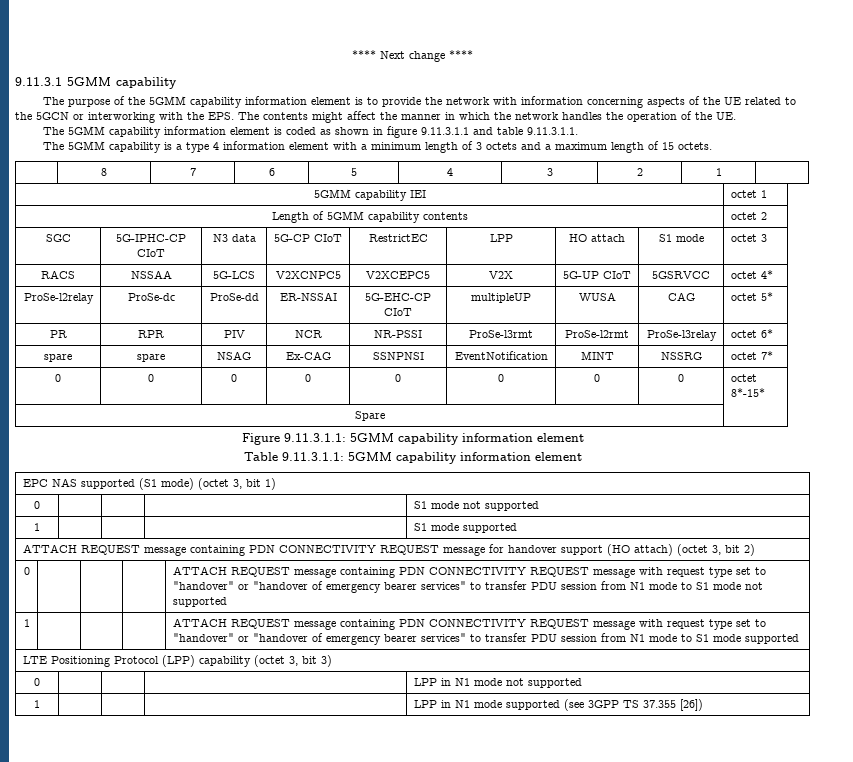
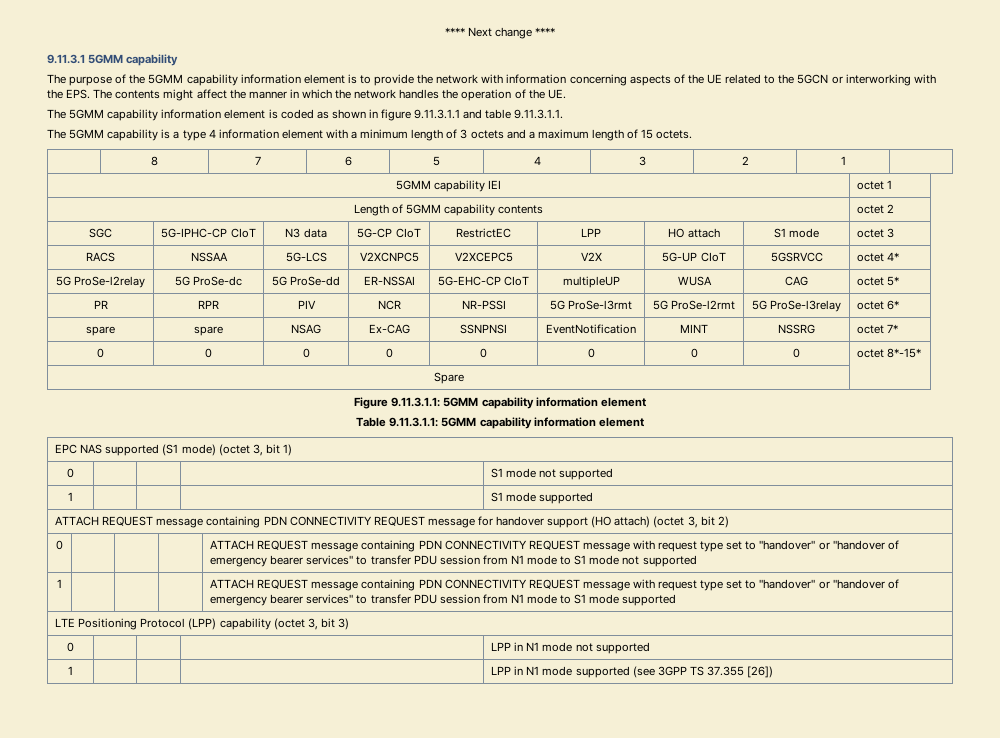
(773, 274) none -> [55,276,71,286] 5G
(94, 298) none -> [174,276,190,286] 5G
(175, 297) none -> [271,276,287,286] 5G
(423, 334) none -> [549,300,565,310] 5G
(533, 334) none -> [652,300,668,310] 5G
(629, 334) none -> [751,300,767,310] 5G

